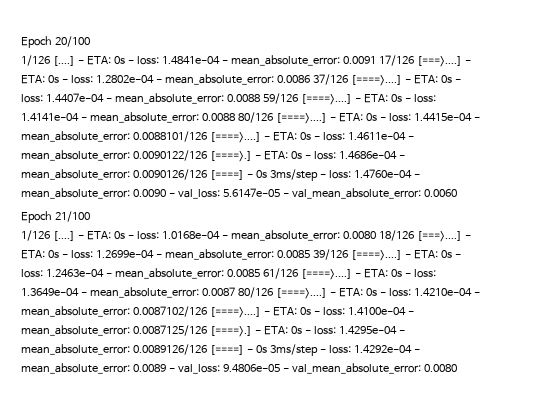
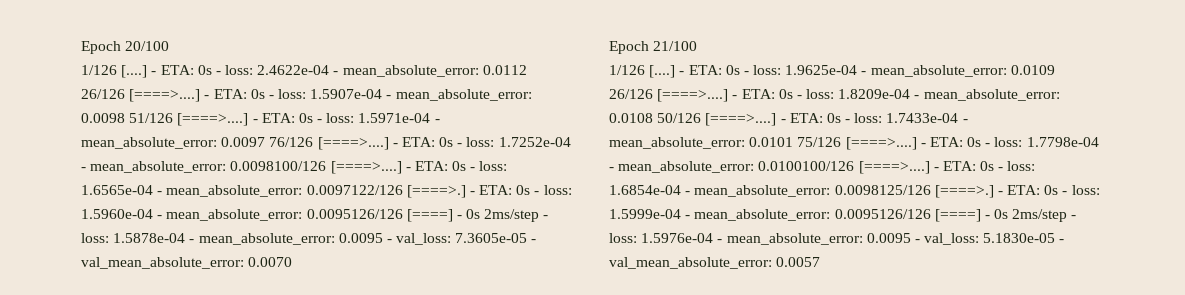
[161,55,471,67] [21,74,461,86] [21,93,436,105] [21,112,480,124] [21,131,414,143] [21,150,405,162] [21,169,420,181] [21,188,457,199] 1.4841e-04 - mean_absolute_error: 0.0091 17/126 [===>....] - ETA: 0s - loss: 1.2802e-04 - mean_absolute_error: 0.0086 37/126 [====>....] - ETA: 0s - loss: 1.4407e-04 - mean_absolute_error: 0.0088 59/126 [====>....] - ETA: 0s - loss: 1.4141e-04 - mean_absolute_error: 0.0088 80/126 [====>....] - ETA: 0s - loss: 1.4415e-04 - mean_absolute_error: 0.0088101/126 [====>....] - ETA: 0s - loss: 1.4611e-04 - mean_absolute_error: 0.0090122/126 [====>.] - ETA: 0s - loss: 1.4686e-04 - mean_absolute_error: 0.0090126/126 [====] - 0s 3ms/step - loss: 1.4760e-04 - mean_absolute_error: 0.0090 - val_loss: 5.6147e-05 - val_mean_absolute_error: 0.0060 -> [257,65,527,77] [81,89,532,102] [81,113,440,126] [81,137,571,150] [81,161,508,174] [81,185,572,198] [81,209,549,222] [81,233,537,245] [81,257,293,269] 2.4622e-04 - mean_absolute_error: 0.0112 26/126 [====>....] - ETA: 0s - loss: 1.5907e-04 - mean_absolute_error: 0.0098 51/126 [====>....] - ETA: 0s - loss: 1.5971e-04 - mean_absolute_error: 0.0097 76/126 [====>....] - ETA: 0s - loss: 1.7252e-04 - mean_absolute_error: 0.0098100/126 [====>....] - ETA: 0s - loss: 1.6565e-04 - mean_absolute_error: 0.0097122/126 [====>.] - ETA: 0s - loss: 1.5960e-04 - mean_absolute_error: 0.0095126/126 [====] - 0s 2ms/step - loss: 1.5878e-04 - mean_absolute_error: 0.0095 - val_loss: 7.3605e-05 - val_mean_absolute_error: 0.0070
[161,230,471,242] [21,249,461,261] [21,268,436,280] [21,287,480,299] [21,306,414,318] [21,325,405,337] [21,344,420,356] [21,363,457,374] 1.0168e-04 - mean_absolute_error: 0.0080 18/126 [===>....] - ETA: 0s - loss: 1.2699e-04 - mean_absolute_error: 0.0085 39/126 [====>....] - ETA: 0s - loss: 1.2463e-04 - mean_absolute_error: 0.0085 61/126 [====>....] - ETA: 0s - loss: 1.3649e-04 - mean_absolute_error: 0.0087 80/126 [====>....] - ETA: 0s - loss: 1.4210e-04 - mean_absolute_error: 0.0087102/126 [====>....] - ETA: 0s - loss: 1.4100e-04 - mean_absolute_error: 0.0087125/126 [====>.] - ETA: 0s - loss: 1.4295e-04 - mean_absolute_error: 0.0089126/126 [====] - 0s 3ms/step - loss: 1.4292e-04 - mean_absolute_error: 0.0089 - val_loss: 9.4806e-05 - val_mean_absolute_error: 0.0080 -> [785,65,1055,77] [609,89,1060,102] [609,113,968,126] [609,137,1099,150] [609,161,1036,174] [609,185,1100,198] [609,209,1077,222] [609,233,1065,245] [609,257,821,269] 1.9625e-04 - mean_absolute_error: 0.0109 26/126 [====>....] - ETA: 0s - loss: 1.8209e-04 - mean_absolute_error: 0.0108 50/126 [====>....] - ETA: 0s - loss: 1.7433e-04 - mean_absolute_error: 0.0101 75/126 [====>....] - ETA: 0s - loss: 1.7798e-04 - mean_absolute_error: 0.0100100/126 [====>....] - ETA: 0s - loss: 1.6854e-04 - mean_absolute_error: 0.0098125/126 [====>.] - ETA: 0s - loss: 1.5999e-04 - mean_absolute_error: 0.0095126/126 [====] - 0s 2ms/step - loss: 1.5976e-04 - mean_absolute_error: 0.0095 - val_loss: 5.1830e-05 - val_mean_absolute_error: 0.0057

